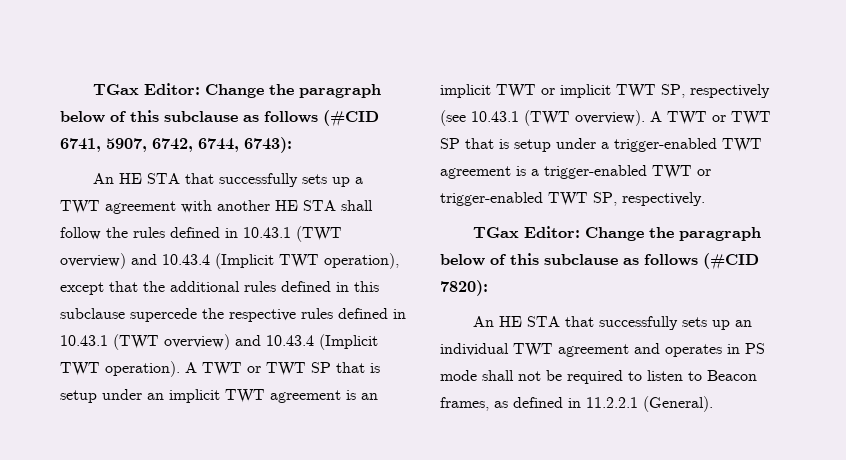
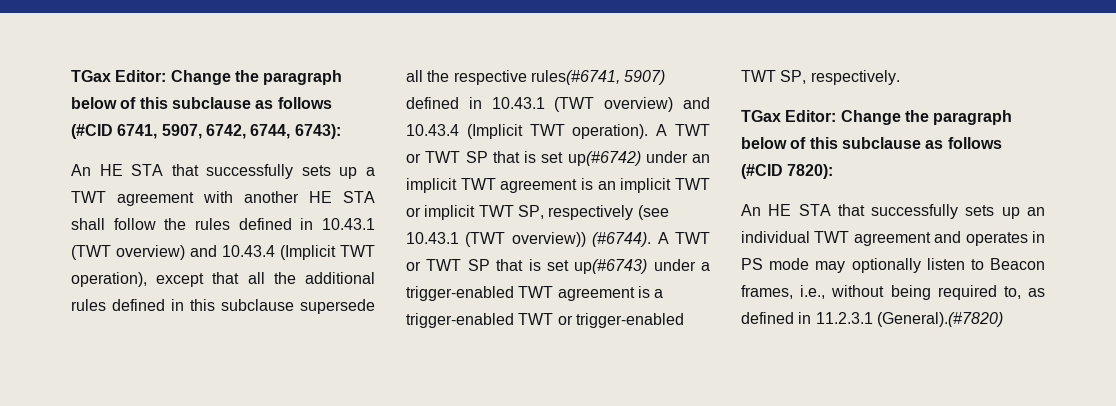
(138, 286) none -> [247,272,265,284] all
[130,308,333,322] supercede the respective rules -> [300,299,375,314] [406,70,666,85] supersede all the respective rules(#6741, 5907)
[60,390,97,403] setup -> [541,151,641,166] set up(#6742)
[575,110,771,126] [440,138,551,152] overview). A TWT or TWT SP that is setup -> [511,232,710,247] [406,259,648,274] overview)) (#6744). A TWT or TWT SP that is set up(#6743)
[482,370,757,384] [440,397,489,411] shall not be required to listen to Beacon frames, -> [815,258,1045,273] [741,285,1021,300] may optionally listen to Beacon frames, i.e., without being required to,
[586,396,713,412] 11.2.2.1 (General). -> [815,312,1003,327] 11.2.3.1 (General).(#7820)

